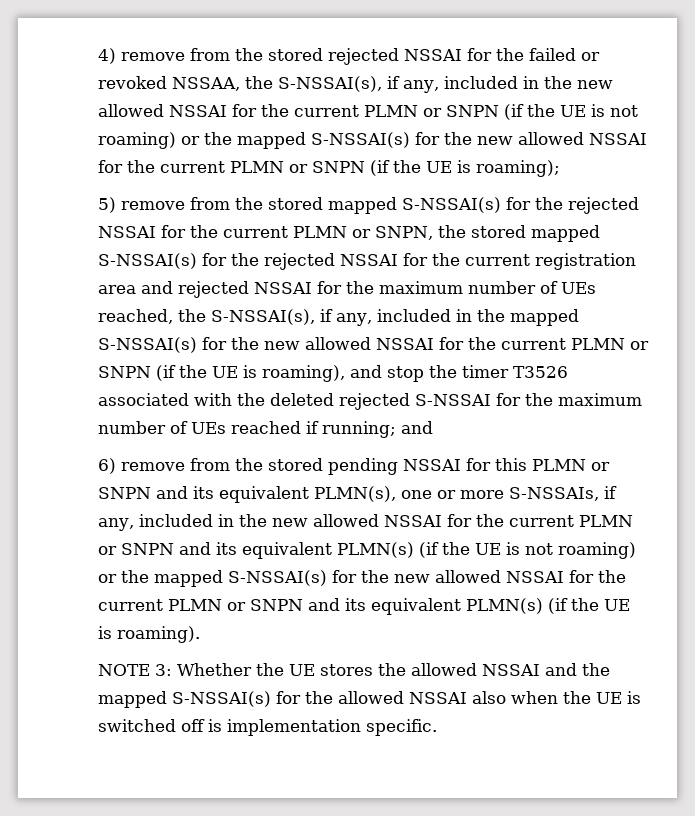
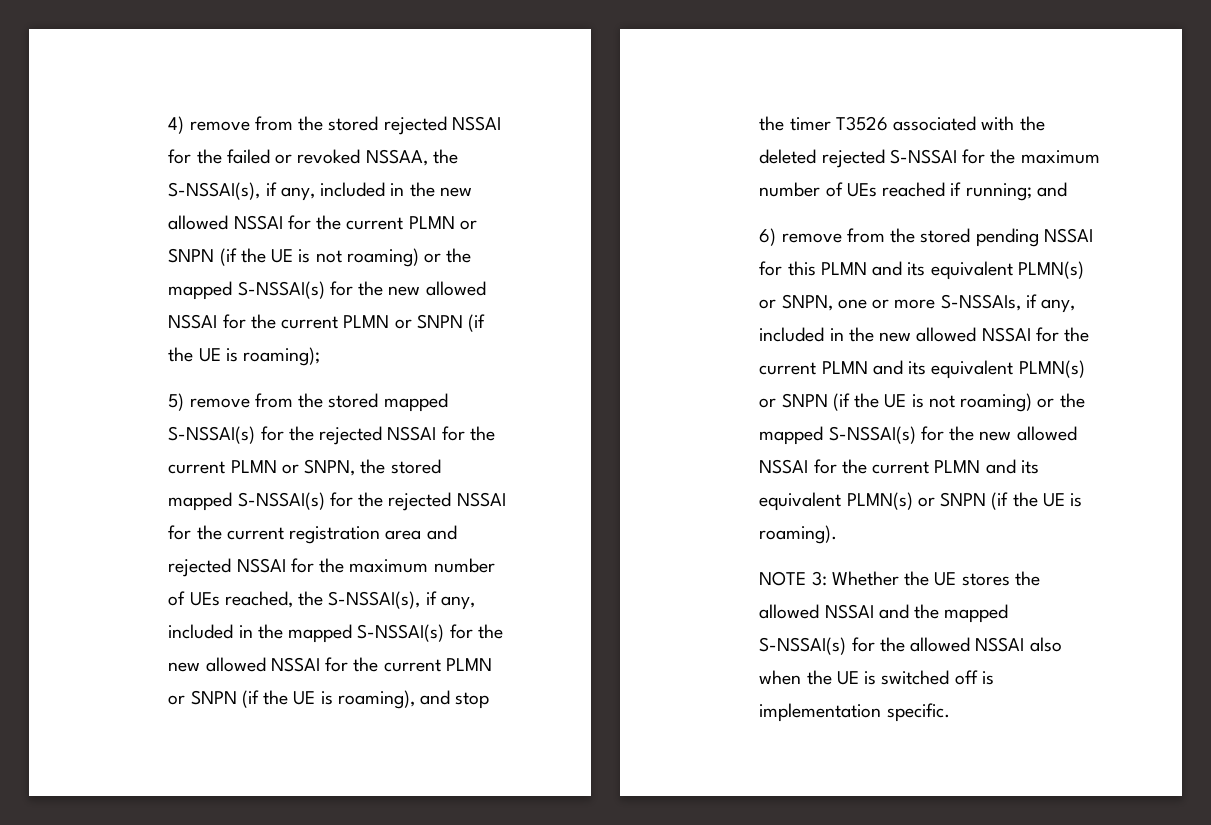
[590,462,610,471] [97,486,396,503] or SNPN and its equivalent PLMN(s), -> [872,261,1084,280] [759,294,833,311] and its equivalent PLMN(s) or SNPN,
[97,542,414,559] or SNPN and its equivalent PLMN(s) -> [872,360,1085,379] [759,393,828,408] and its equivalent PLMN(s) or SNPN
[226,598,543,615] or SNPN and its equivalent PLMN(s) -> [985,459,1039,474] [759,492,987,511] and its equivalent PLMN(s) or SNPN

